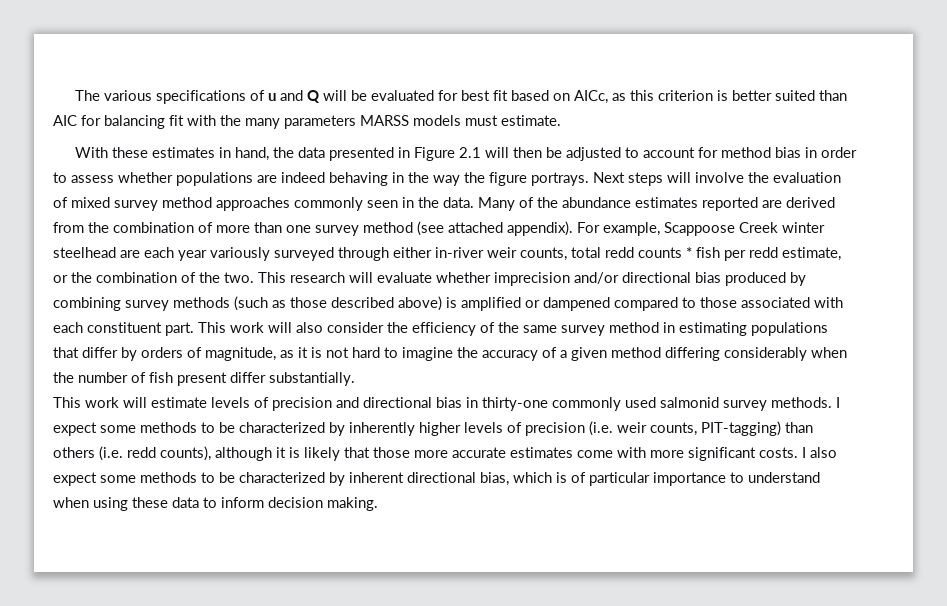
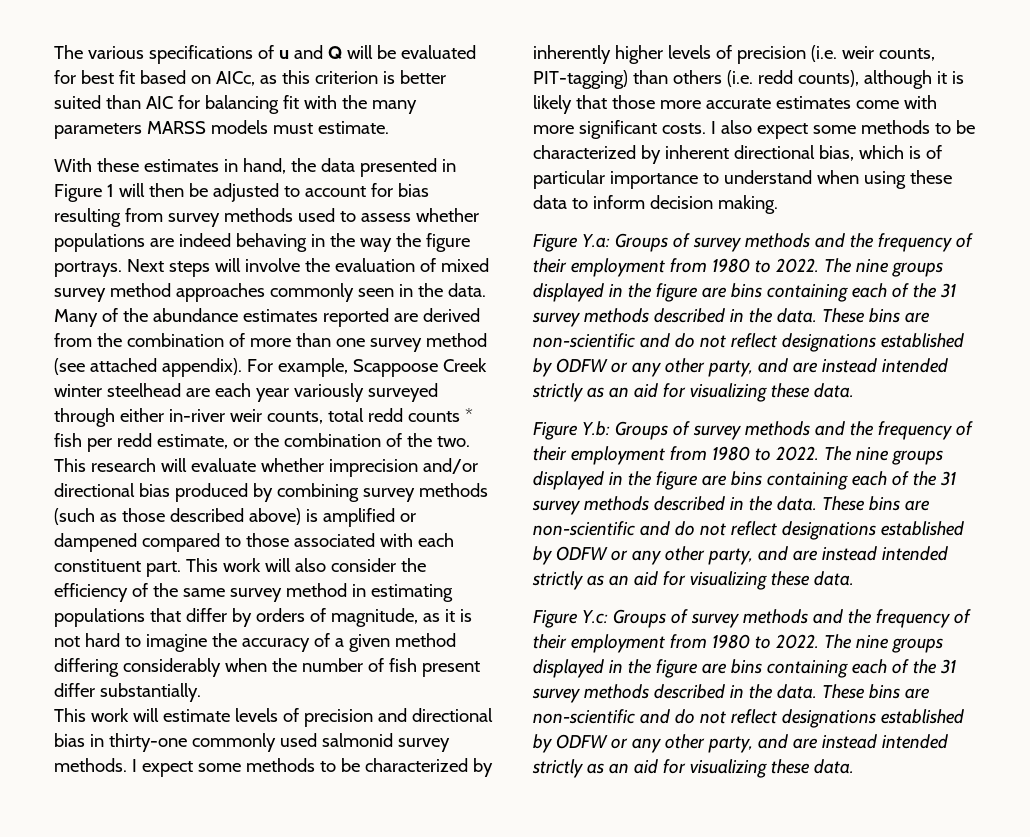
[458,147,481,158] 2.1 -> [106,184,114,197] 1
[720,147,857,158] method bias in order -> [397,183,429,197] [54,208,335,227] bias resulting from survey methods used
(378, 504) none -> [533,233,973,252] [533,258,943,277] [533,283,956,302] [532,308,930,327] [533,333,964,352] [533,358,948,377] [532,383,854,402] [533,421,973,440] [533,446,943,465] [533,471,956,490] [532,496,930,515] [533,521,964,540] [533,546,948,565] [532,571,854,590] [533,609,971,628] [533,634,943,653] [533,659,956,678] [532,684,930,703] [533,709,964,728] [533,734,948,753] [532,759,854,778] // Figure Y.a: Groups of survey methods and the frequency of their employment from 1980 to 2022. The nine groups displayed in the figure are bins containing each of the 31 survey methods described in the data. These bins are non-scientific and do not reflect designations established by ODFW or any other party, and are instead intended strictly as an aid for visualizing these data. // Figure Y.b: Groups of survey methods and the frequency of their employment from 1980 to 2022. The nine groups displayed in the figure are bins containing each of the 31 survey methods described in the data. These bins are non-scientific and do not reflect designations established by ODFW or any other party, and are instead intended strictly as an aid for visualizing these data. // Figure Y.c: Groups of survey methods and the frequency of their employment from 1980 to 2022. The nine groups displayed in the figure are bins containing each of the 31 survey methods described in the data. These bins are non-scientific and do not reflect designations established by ODFW or any other party, and are instead intended strictly as an aid for visualizing these data.

